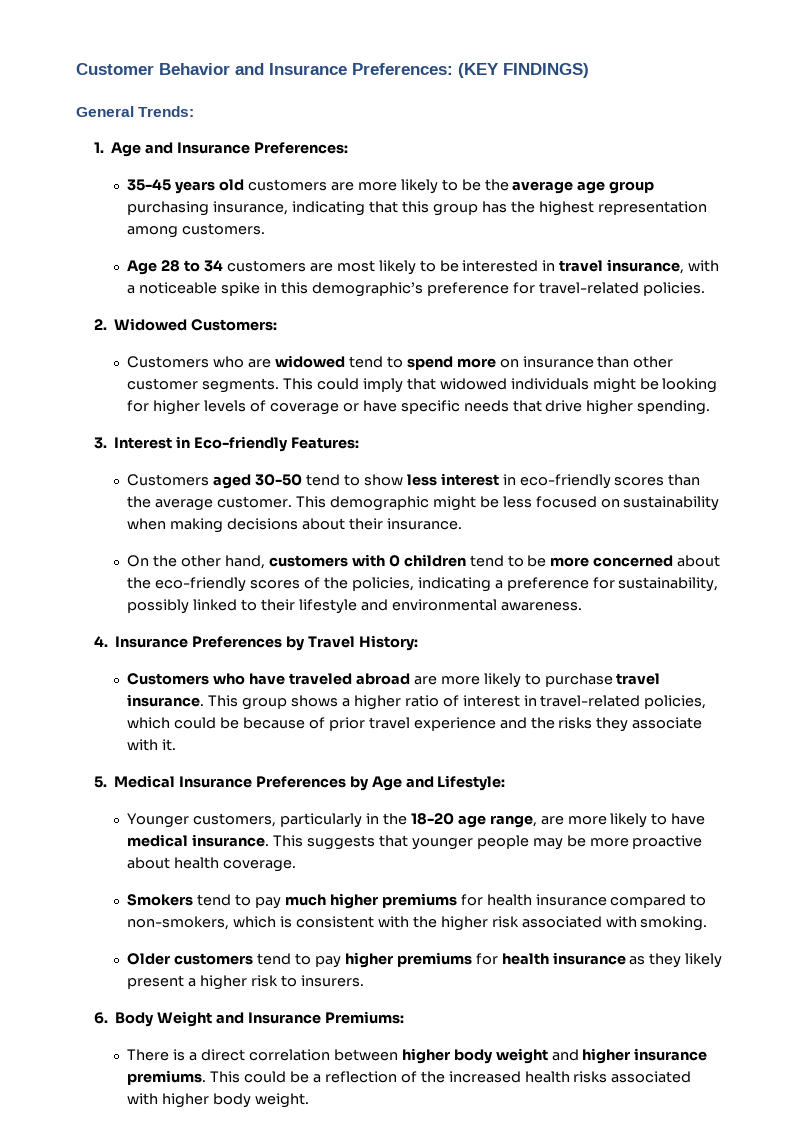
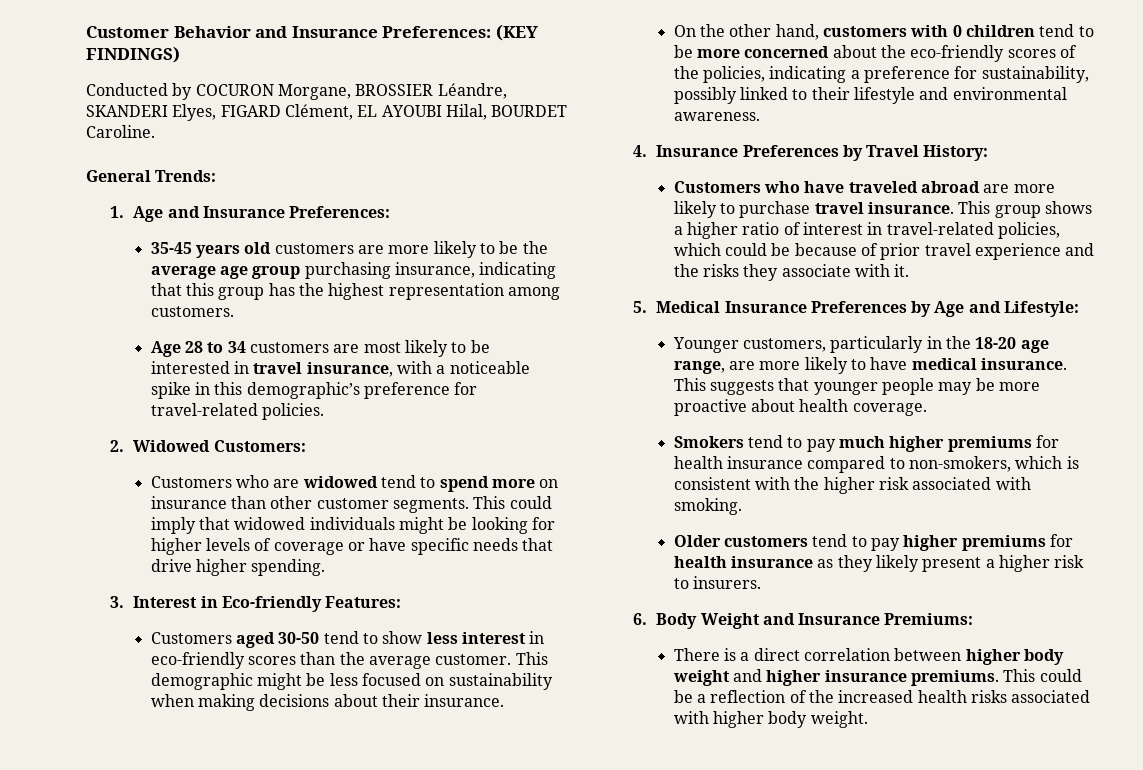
(589, 70) none -> [86,83,507,100] [86,104,568,121] [86,125,155,138] // Conducted by COCURON Morgane, BROSSIER Léandre, SKANDERI Elyes, FIGARD Clément, EL AYOUBI Hilal, BOURDET Caroline.

